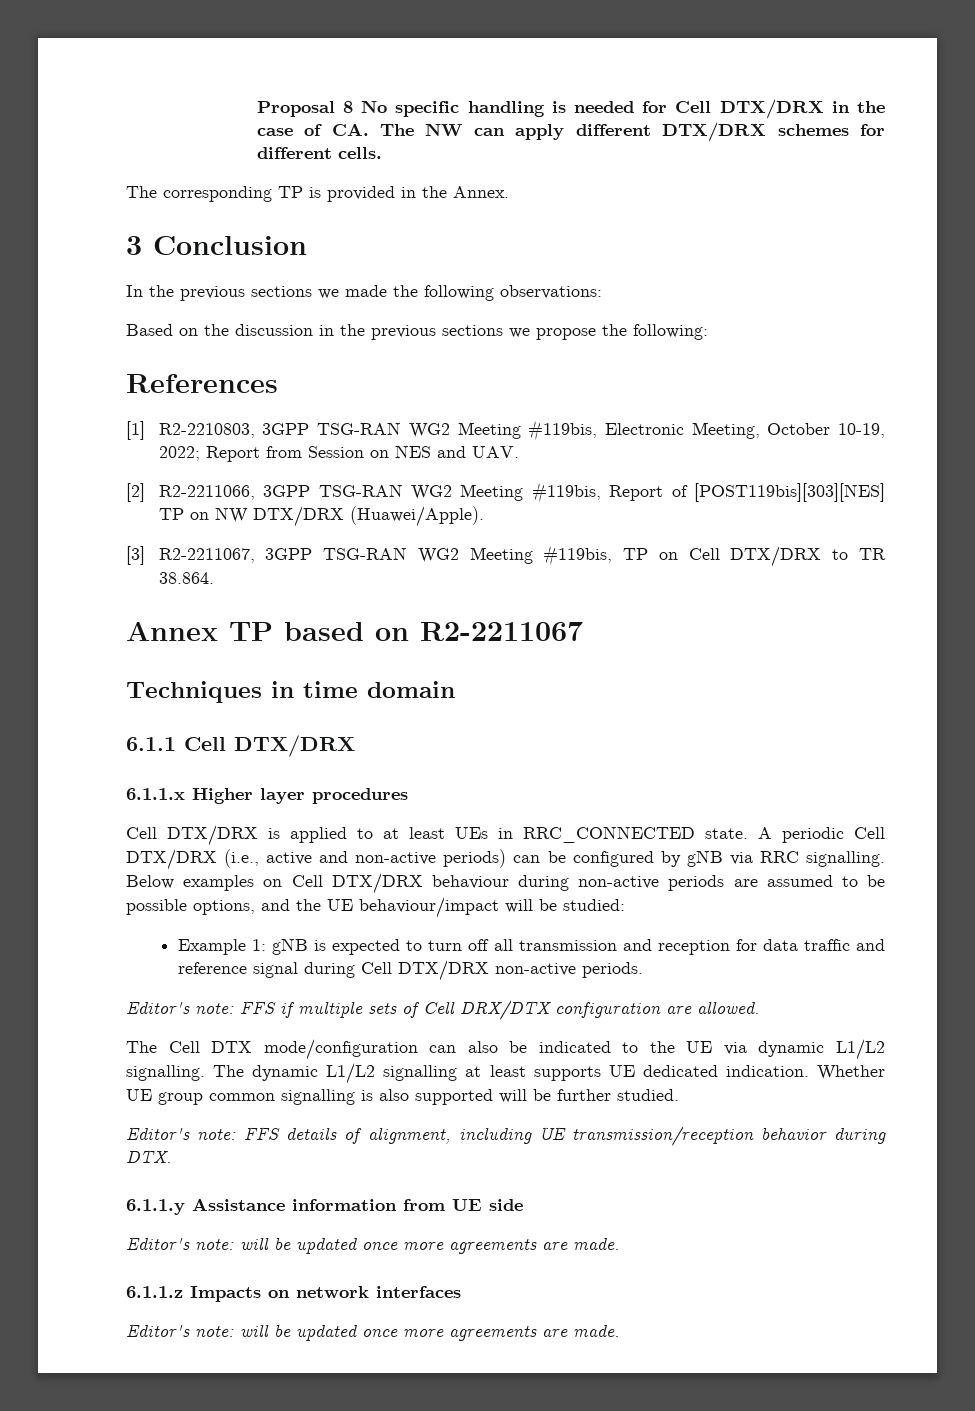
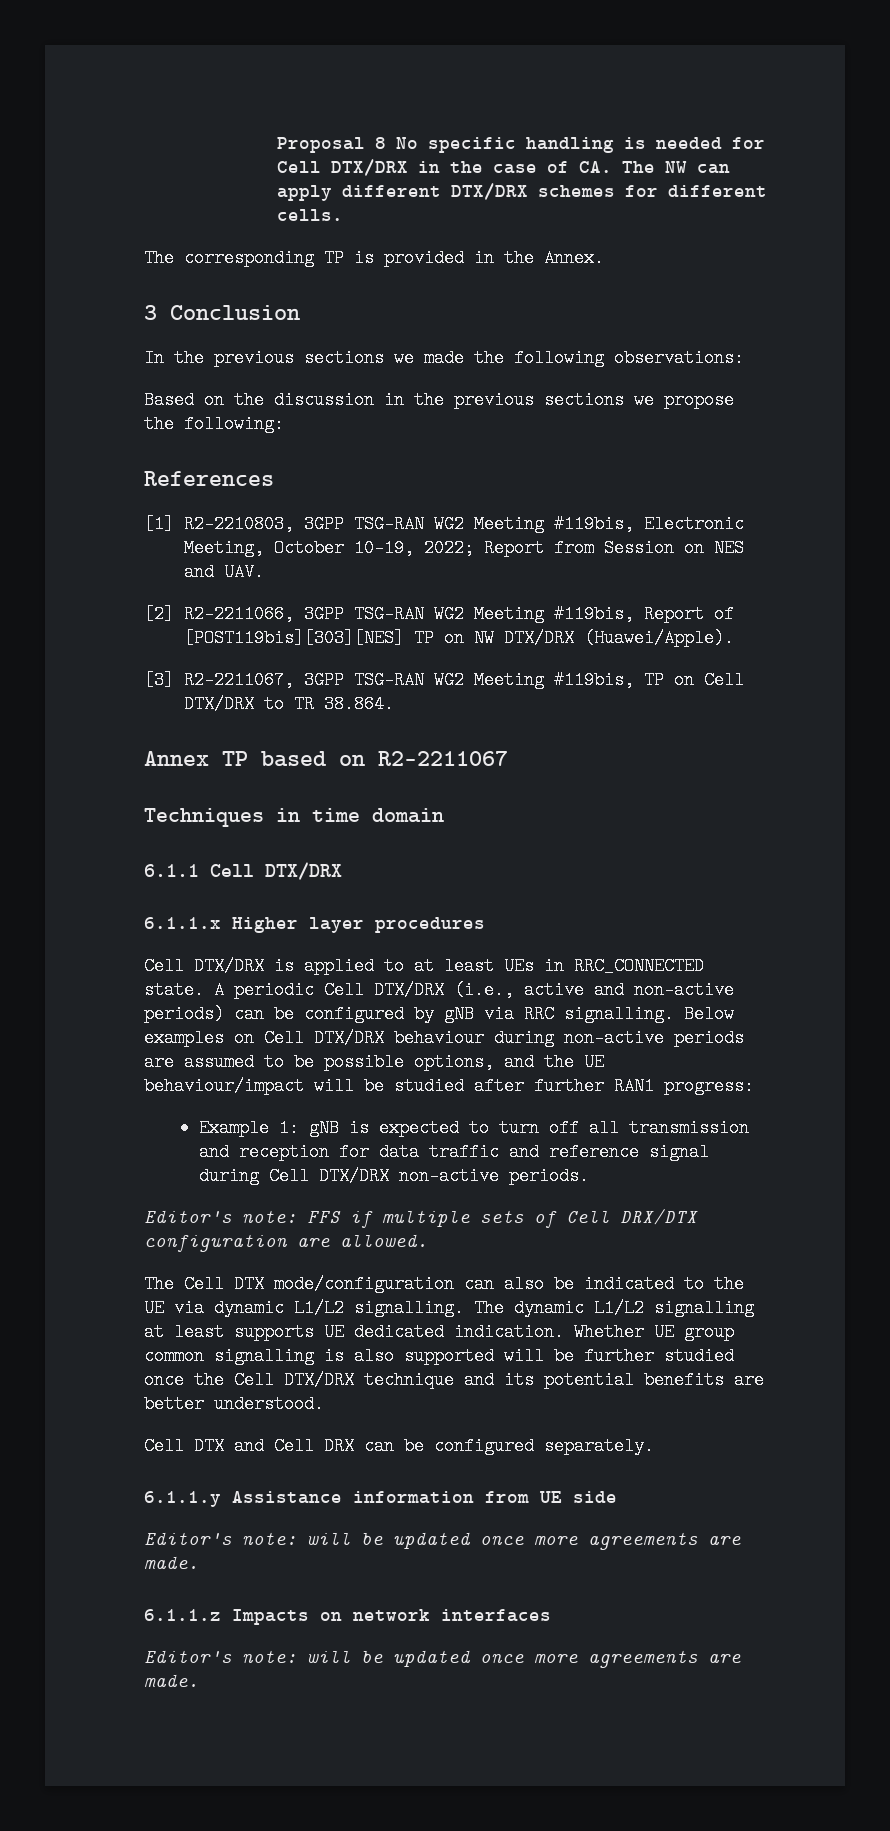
[563,899,625,911] studied: -> [394,1077,754,1095] studied after further RAN1 progress:
[617,1089,679,1101] [126,1126,887,1146] [126,1150,172,1163] studied. // Editor's note: FFS details of alignment, including UE transmission/reception behavior during DTX. -> [664,1347,734,1365] [144,1371,764,1389] [144,1395,324,1413] [144,1437,654,1455] studied once the Cell DTX/DRX technique and its potential benefits are better understood. // Cell DTX and Cell DRX can be configured separately.

